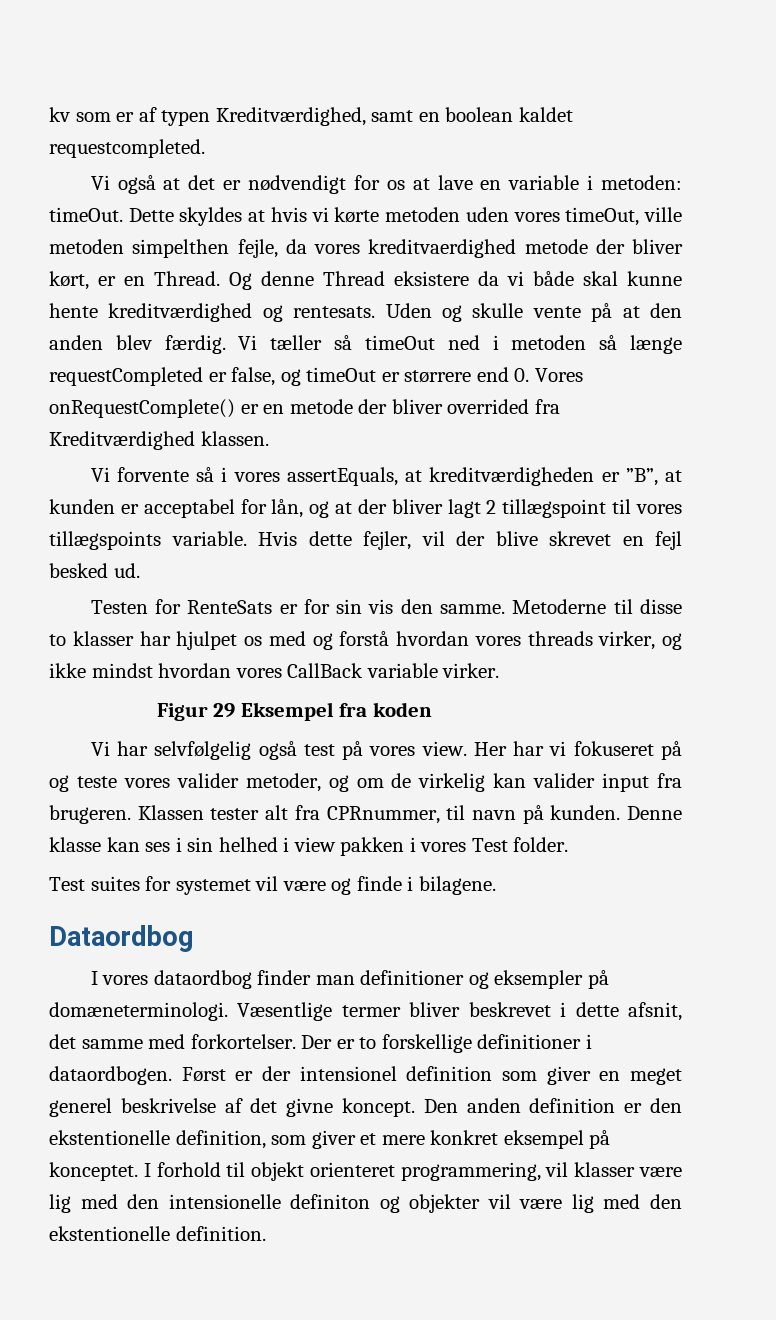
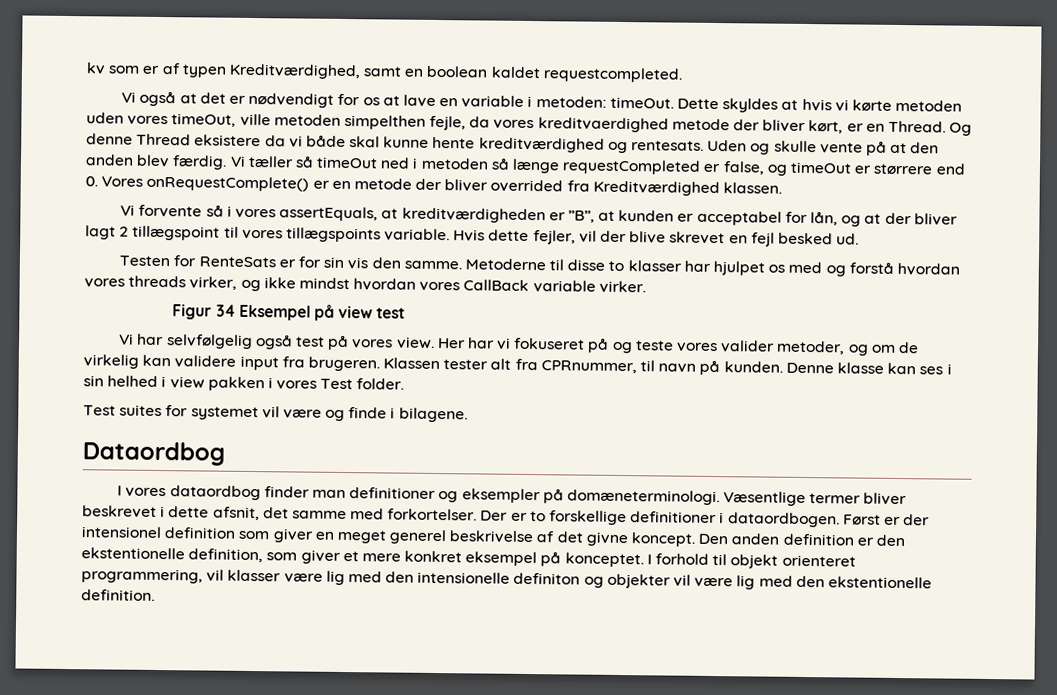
[213,702,432,721] 29 Eksempel fra koden -> [215,304,406,321] 34 Eksempel på view test
[533,773,596,788] valider -> [174,355,237,368] validere

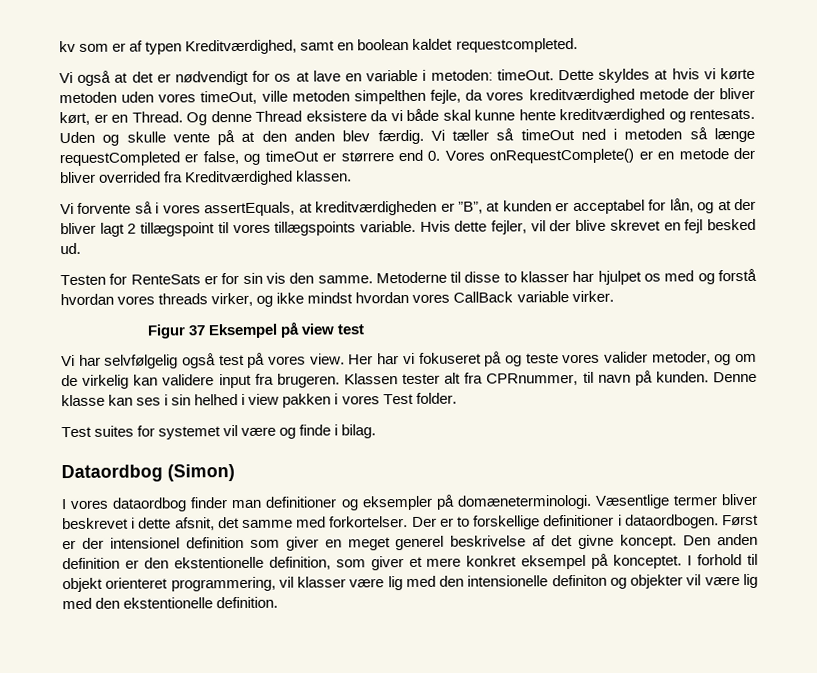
[537,117,669,133] kreditvaerdighed -> [528,88,635,104] kreditværdighed
[215,304,236,317] 34 -> [188,325,206,336] 37
[398,407,468,423] bilagene. -> [341,424,377,439] bilag.
(225, 453) none -> [167,464,235,482] (Simon)

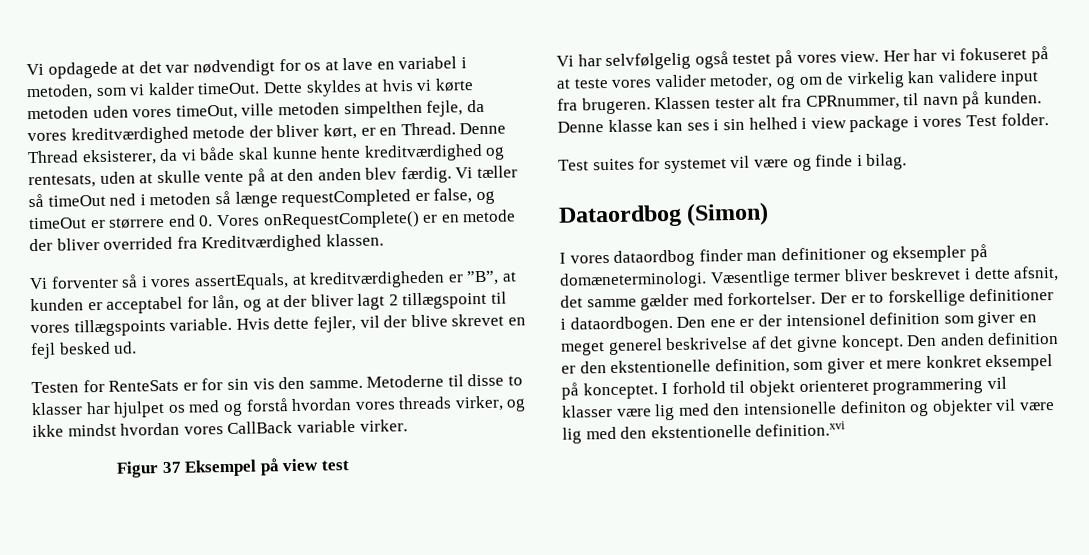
[59,37,578,55] [59,70,112,86] kv som er af typen Kreditværdighed, samt en boolean kaldet requestcompleted. // Vi også -> [26,61,118,79] Vi opdagede
[156,73,171,83] er -> [165,64,190,73] var
[366,69,493,82] variable i metoden: -> [398,56,468,70] [26,82,195,101] variabel i metoden, som vi kalder
[186,110,367,126] Og denne Thread eksistere -> [459,122,507,135] [27,149,157,166] Denne Thread eksisterer,
[689,108,755,120] [59,131,120,146] rentesats. Uden og -> [28,171,154,189] rentesats, uden at
[77,202,132,214] forvente -> [50,275,119,289] forventer
[218,354,245,366] test -> [732,53,772,65] testet
[504,355,522,367] og -> [556,78,571,89] at
[282,393,332,408] pakken -> [849,115,910,133] package
(293, 523) none -> [640,293,690,311] gælder
[722,514,759,526] Først -> [676,316,736,328] Den ene
[170,576,276,592] programmering, -> [872,378,984,395] programmering
[216,596,279,609] definition. -> [755,421,847,437] definition.xvi

